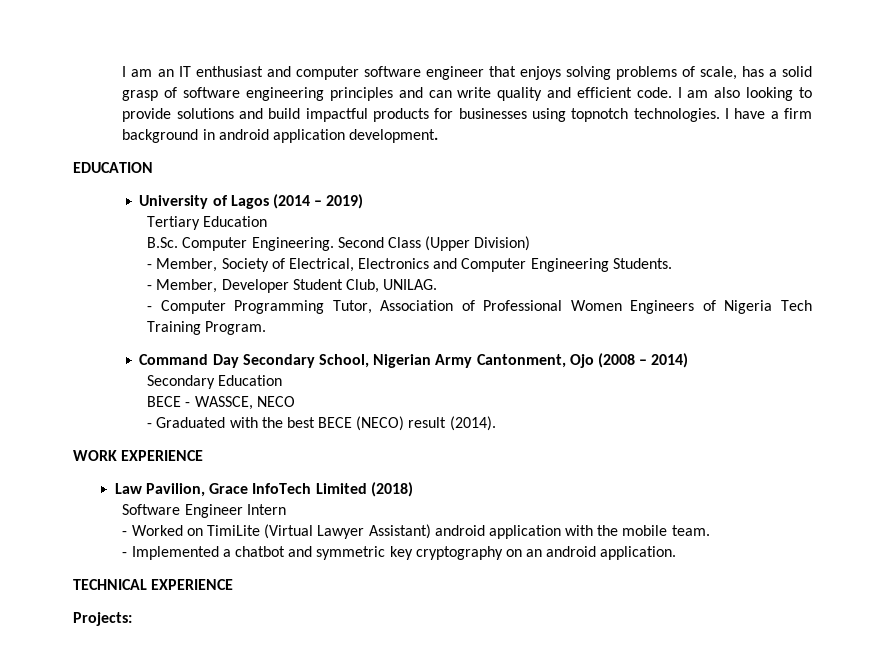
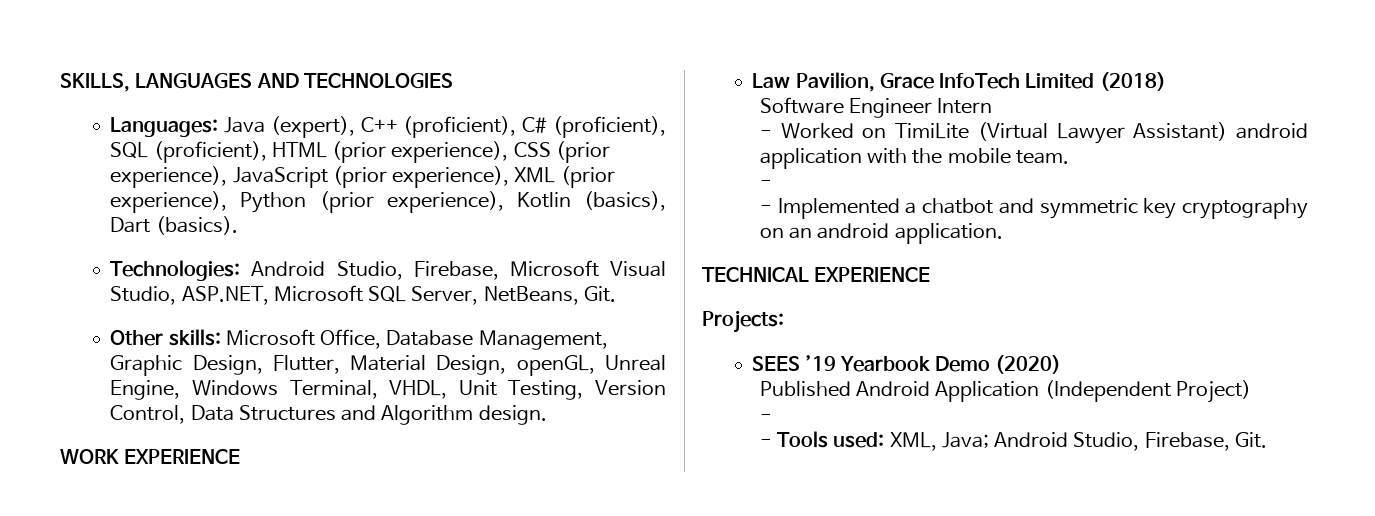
[122,66,813,80] [122,87,813,101] [122,108,812,122] [122,129,439,143] [73,162,153,173] [139,194,364,209] [147,216,268,230] [147,236,531,251] [147,258,672,272] [147,279,438,293] [147,300,812,314] [147,321,267,335] [139,353,689,368] [147,375,283,389] [147,396,295,410] [147,416,496,431] I am an IT enthusiast and computer software engineer that enjoys solving problems of scale, has a solid grasp of software engineering principles and can write quality and efficient code. I am also looking to provide solutions and build impactful products for businesses using topnotch technologies. I have a firm background in android application development. // EDUCATION // University of Lagos (2014 – 2019) // Tertiary Education // B.Sc. Computer Engineering. Second Class (Upper Division) // - Member, Society of Electrical, Electronics and Computer Engineering Students. // - Member, Developer Student Club, UNILAG. // - Computer Programming Tutor, Association of Professional Women Engineers of Nigeria Tech Training Program. // Command Day Secondary School, Nigerian Army Cantonment, Ojo (2008 – 2014) // Secondary Education // BECE - WASSCE, NECO // - Graduated with the best BECE (NECO) result (2014). -> [60,73,453,92] [110,116,666,138] [110,141,610,163] [110,166,615,188] [110,191,667,213] [110,216,238,235] [110,260,666,281] [110,285,616,305] [110,329,608,350] [110,355,666,376] [110,380,666,400] [110,405,547,425] SKILLS, LANGUAGES AND TECHNOLOGIES // Languages: Java (expert), C++ (proficient), C# (proficient), SQL (proficient), HTML (prior experience), CSS (prior experience), JavaScript (prior experience), XML (prior experience), Python (prior experience), Kotlin (basics), Dart (basics). // Technologies: Android Studio, Firebase, Microsoft Visual Studio, ASP.NET, Microsoft SQL Server, NetBeans, Git. // Other skills: Microsoft Office, Database Management, Graphic Design, Flutter, Material Design, openGL, Unreal Engine, Windows Terminal, VHDL, Unit Testing, Version Control, Data Structures and Algorithm design.
(128, 554) none -> [759,205,772,213] // -
(132, 619) none -> [752,355,1062,374] [759,380,1251,403] [759,414,772,422] [759,431,1267,451] // SEES ’19 Yearbook Demo (2020) // Published Android Application (Independent Project) // - // - Tools used: XML, Java; Android Studio, Firebase, Git.

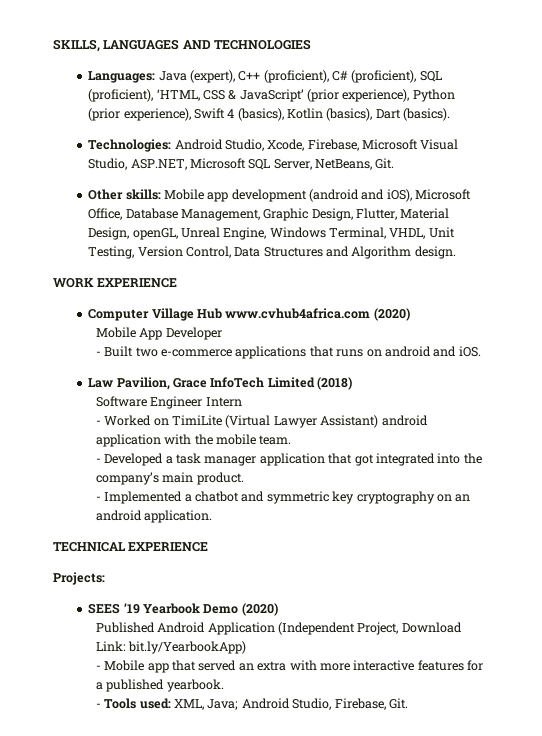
[271,141,610,163] [110,166,556,188] HTML (prior experience), CSS (prior experience), JavaScript (prior experience), XML -> [156,89,304,102] ‘HTML, CSS & JavaScript’
(504, 202) none -> [193,108,284,121] Swift 4 (basics),
(403, 270) none -> [267,139,305,151] Xcode,
(221, 337) none -> [163,189,412,202] Mobile app development (android and iOS),
(241, 456) none -> [88,308,410,321] [95,327,222,340] [95,346,481,359] // Computer Village Hub www.cvhub4africa.com (2020) // Mobile App Developer // - Built two e-commerce applications that runs on android and iOS.
(772, 184) none -> [104,453,482,466] [95,472,244,485] Developed a task manager application that got integrated into the company’s main product.
[1175,380,1251,403] [759,414,772,422] Project) // - -> [357,622,462,635] [95,641,247,654] [95,660,484,673] [95,679,224,692] Project, Download Link: bit.ly/YearbookApp) // - Mobile app that served an extra with more interactive features for a published yearbook.

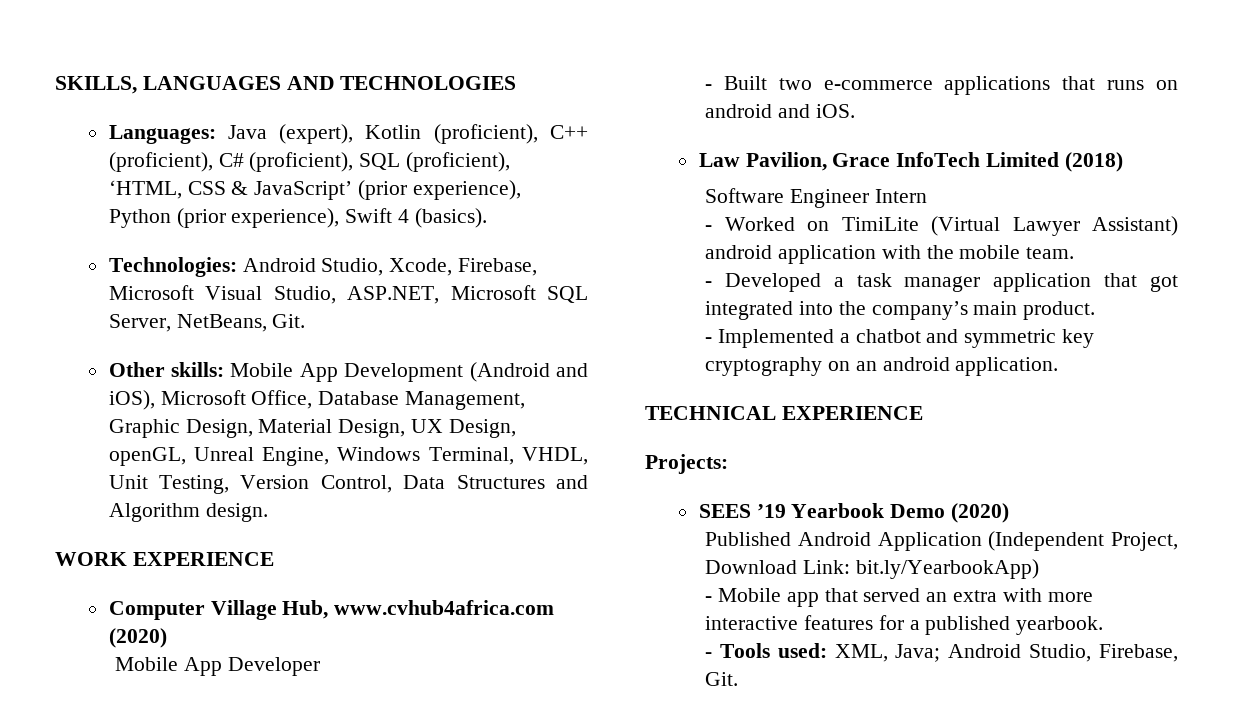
(235, 76) none -> [365,124,538,144] Kotlin (proficient),
[237,108,401,121] (basics), Kotlin (basics), Dart -> (409, 216) none
[207,189,360,202] app development (android -> [299,362,550,382] App Development (Android
[356,208,398,220] Flutter, -> (253, 428) none
(130, 233) none -> [410,419,516,438] UX Design,
[196,308,222,319] Hub -> [282,600,329,619] Hub,

